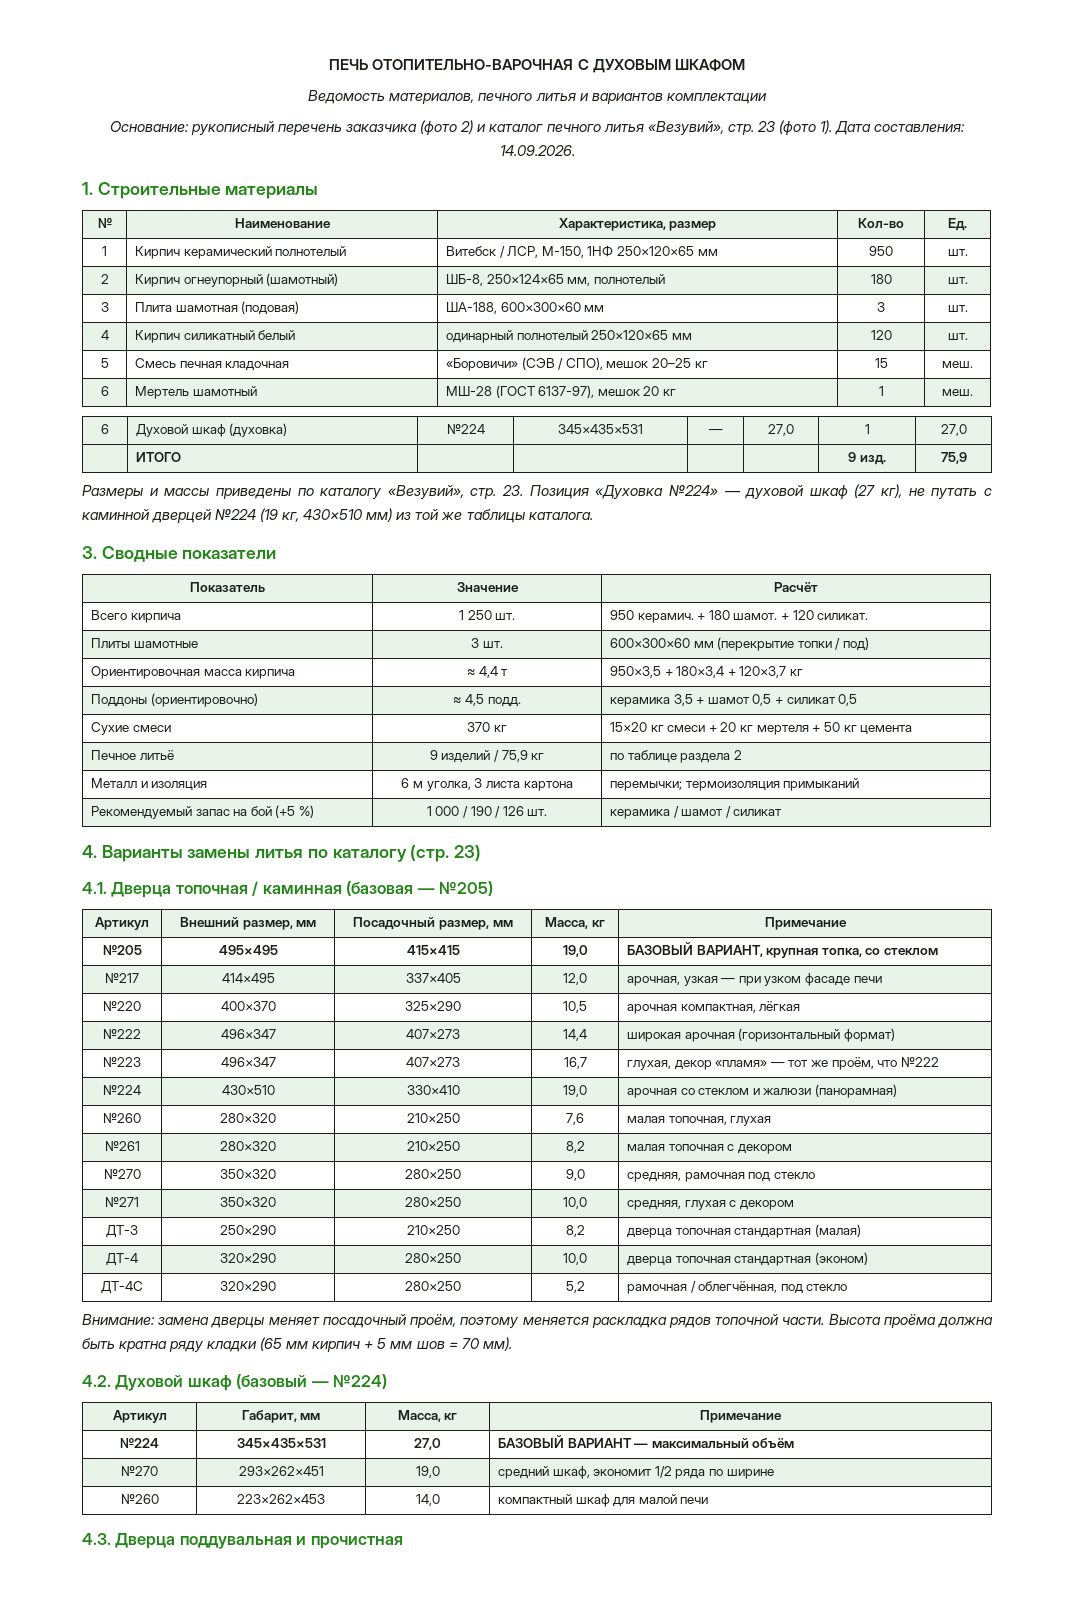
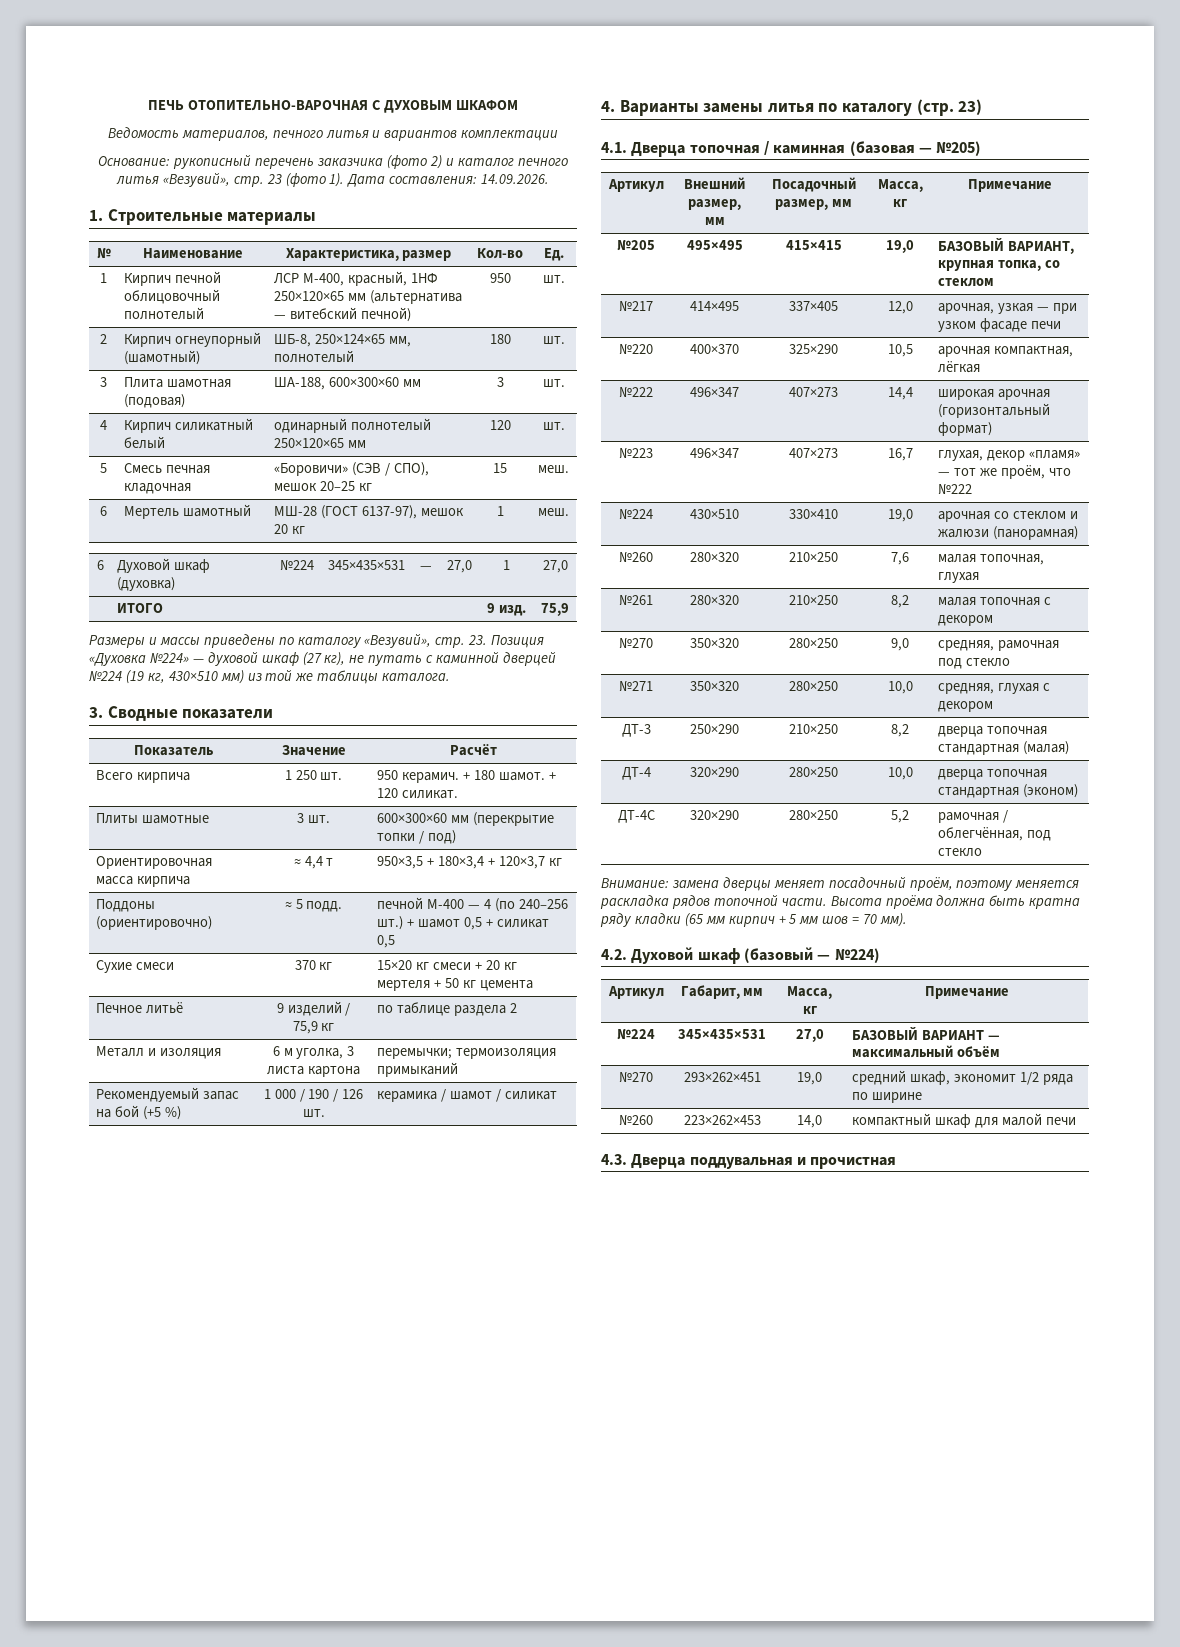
[183,246,347,259] [445,246,584,258] керамический полнотелый | Витебск / ЛСР, М-150, -> [174,271,221,283] [123,289,220,304] [123,307,204,320] [273,271,407,286] печной облицовочный полнотелый | ЛСР М-400, красный,
(718, 252) none -> [369,290,462,304] [273,307,411,322] (альтернатива — витебский печной)
[465,694,484,706] 4,5 -> [295,899,303,909] 5
[609,694,693,707] керамика 3,5 -> [376,897,568,912] [376,916,403,930] печной М-400 — 4 (по 240–256 шт.)

